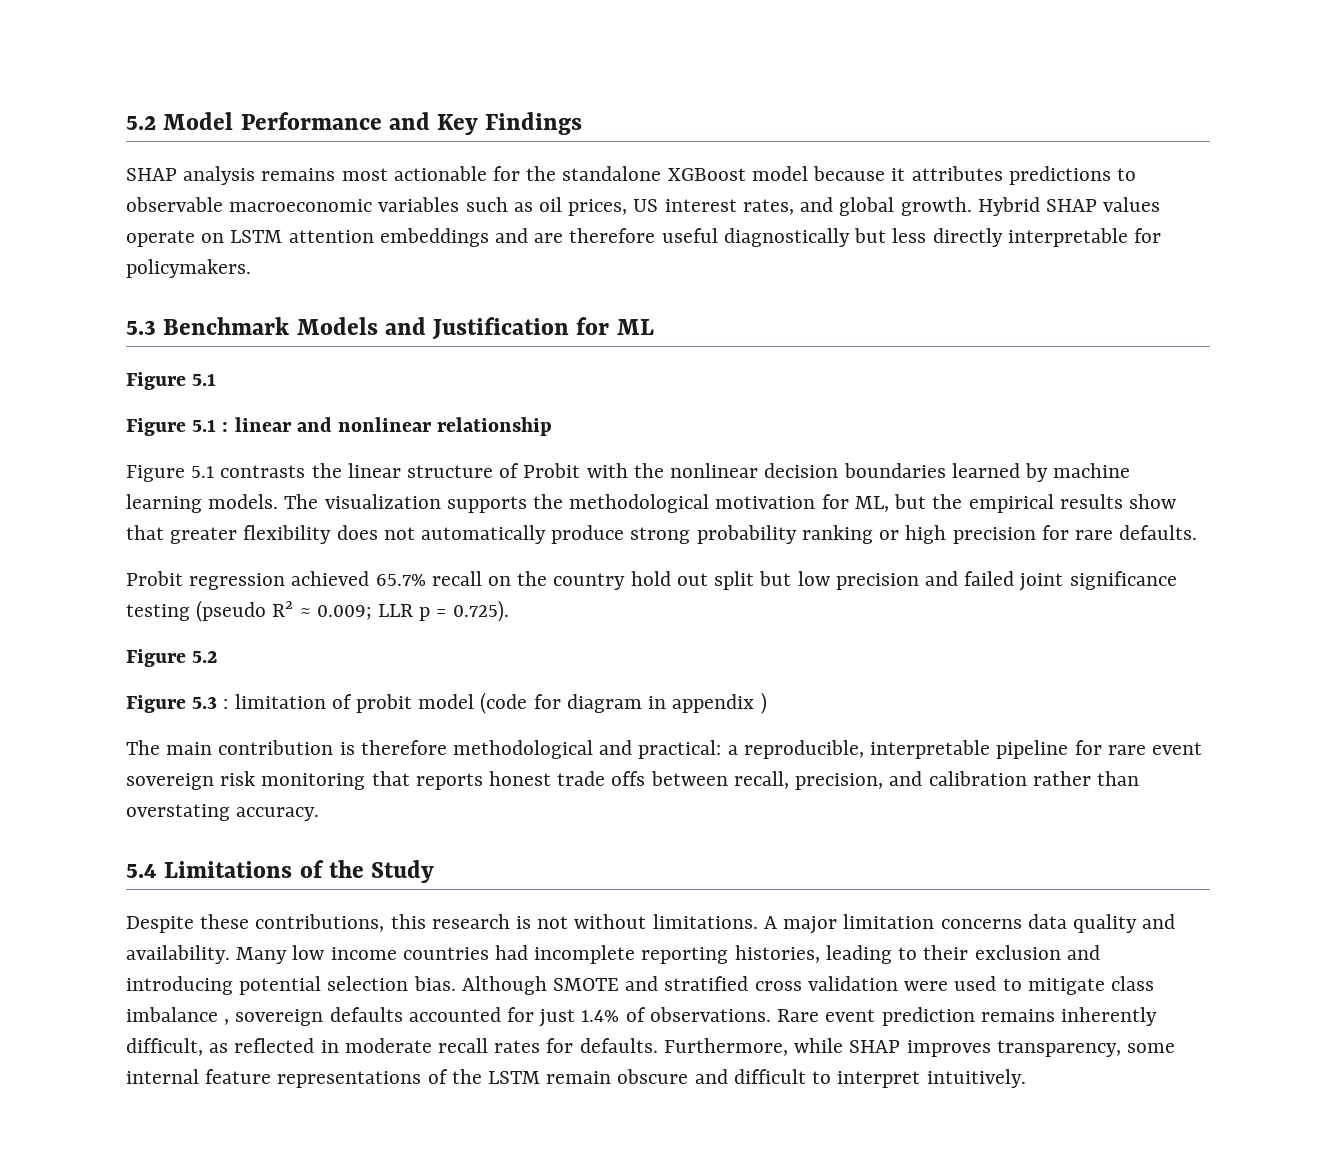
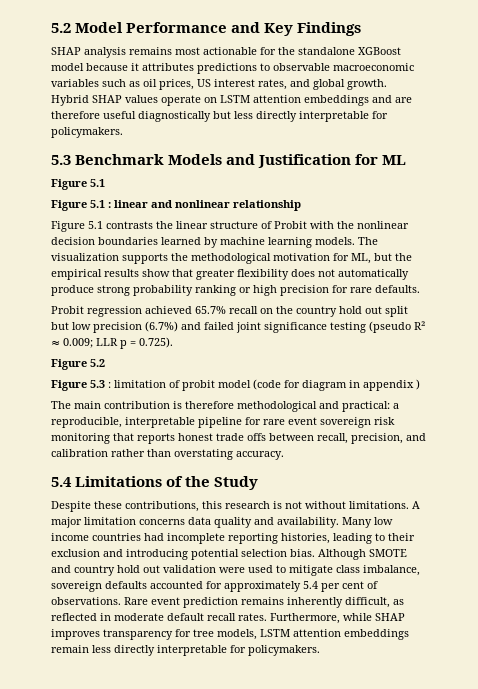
(919, 581) none -> [145,321,178,332] (6.7%)
[664,976,802,991] stratified cross -> [74,565,160,576] country hold out
[126,1007,230,1025] imbalance , -> [363,565,420,576] imbalance,
[539,1009,620,1027] just 1.4% -> [224,581,364,592] approximately 5.4 per cent
[438,1038,1175,1057] [126,1069,1026,1088] recall rates for defaults. Furthermore, while SHAP improves transparency, some internal feature representations of the LSTM remain obscure and difficult to interpret intuitively. -> [167,613,405,624] [51,629,409,640] [51,645,320,656] default recall rates. Furthermore, while SHAP improves transparency for tree models, LSTM attention embeddings remain less directly interpretable for policymakers.

